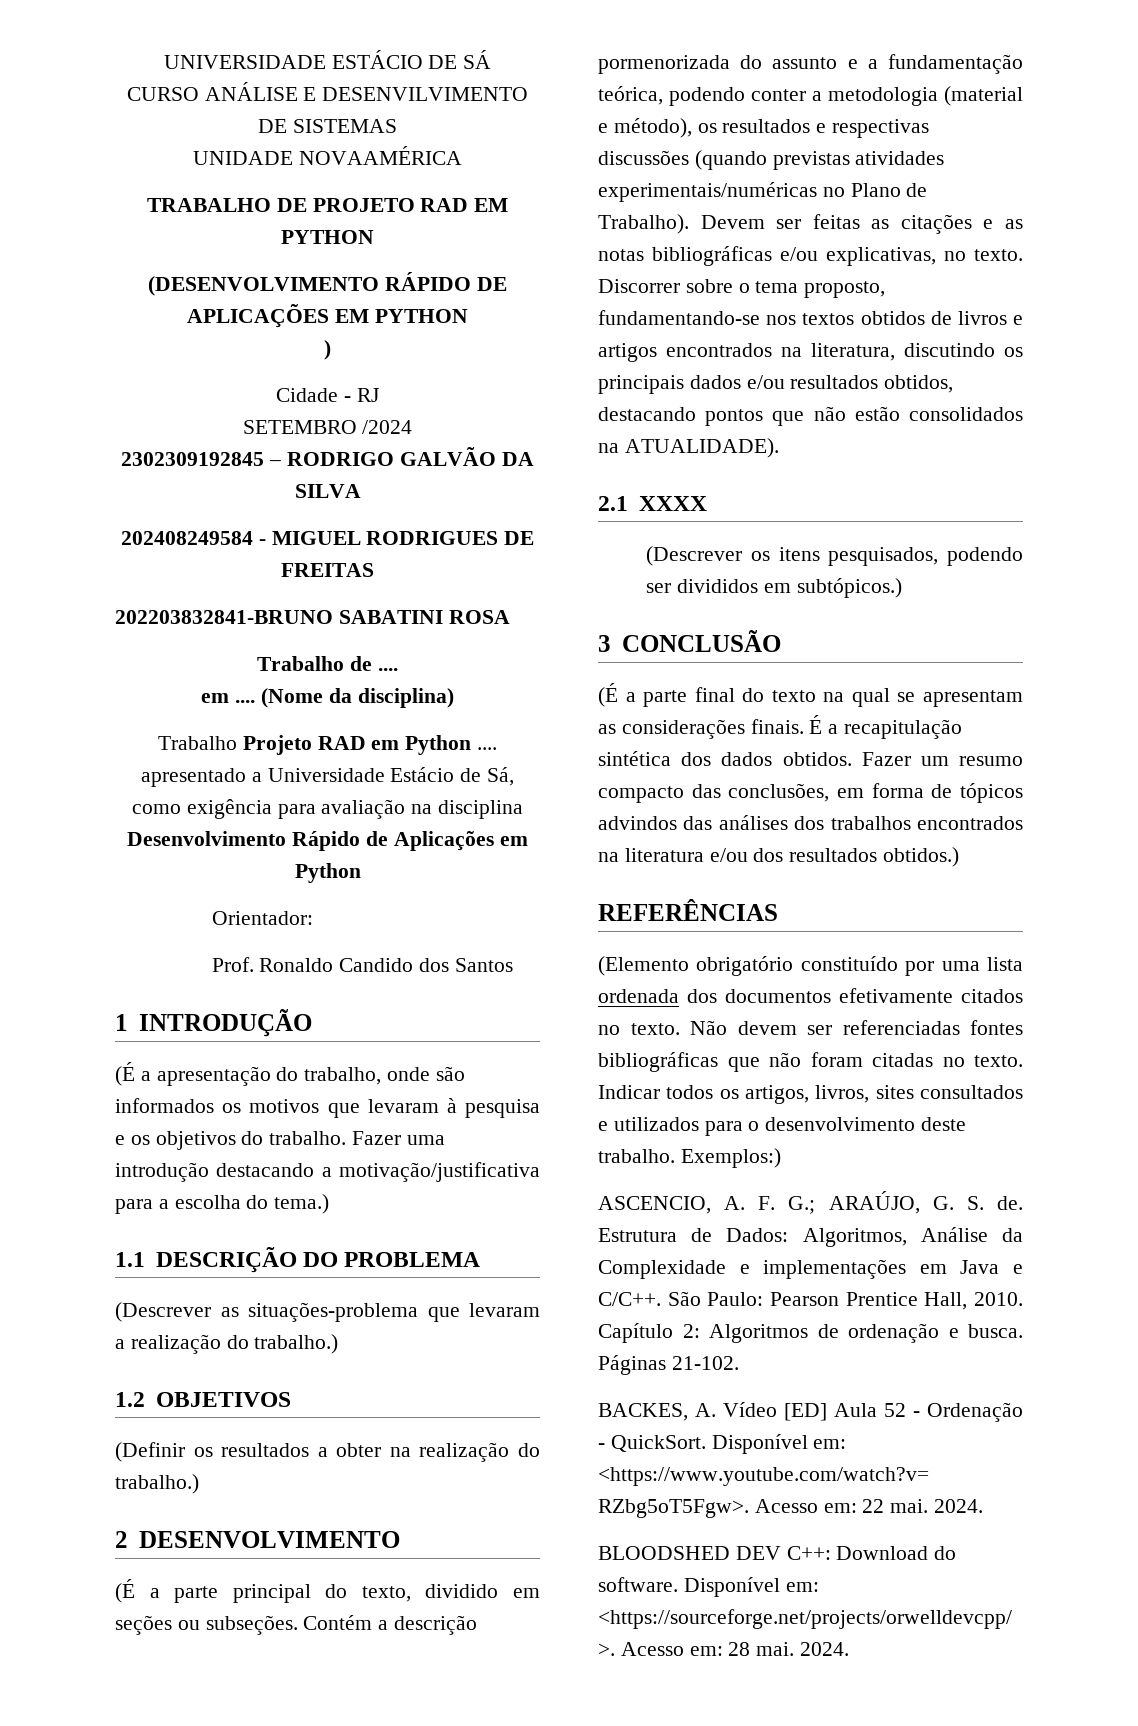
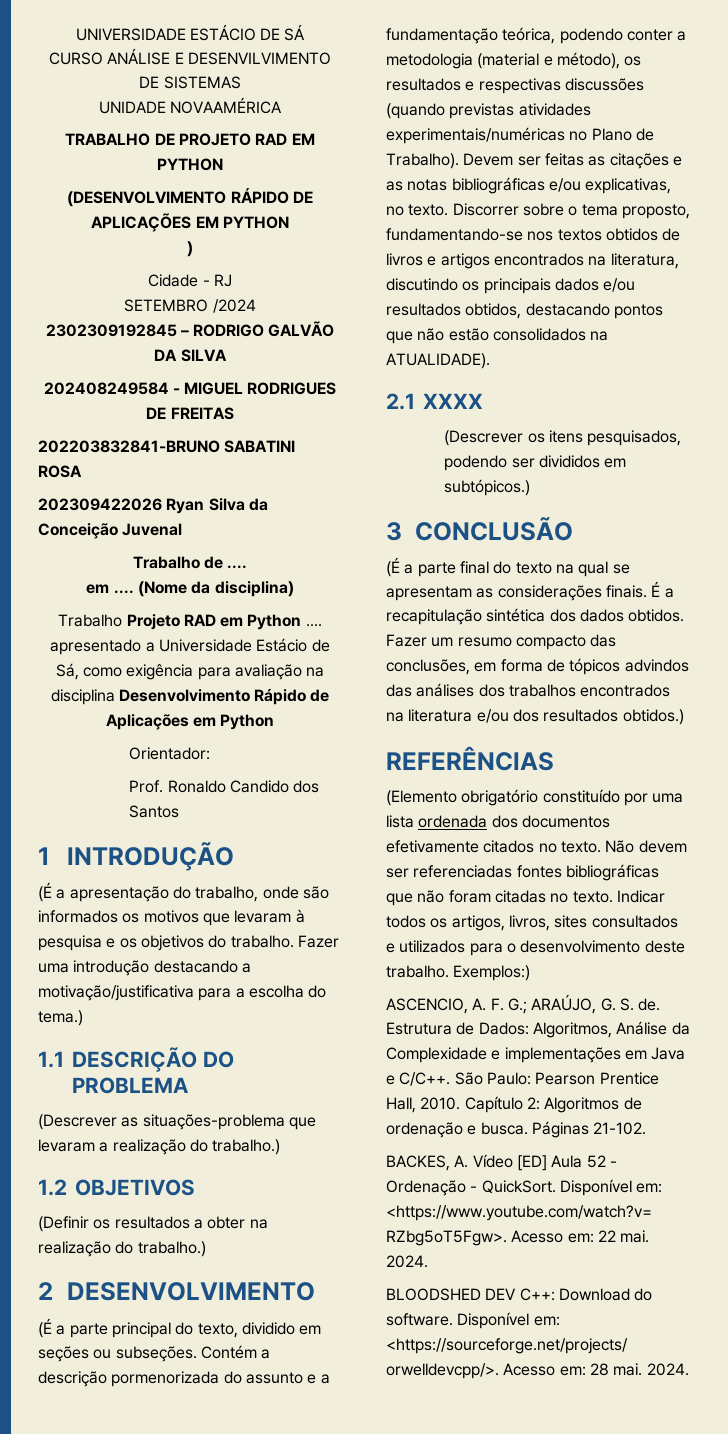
(510, 617) none -> [38,498,268,514] [38,523,183,539] // 202309422026 Ryan Silva da Conceição Juvenal

